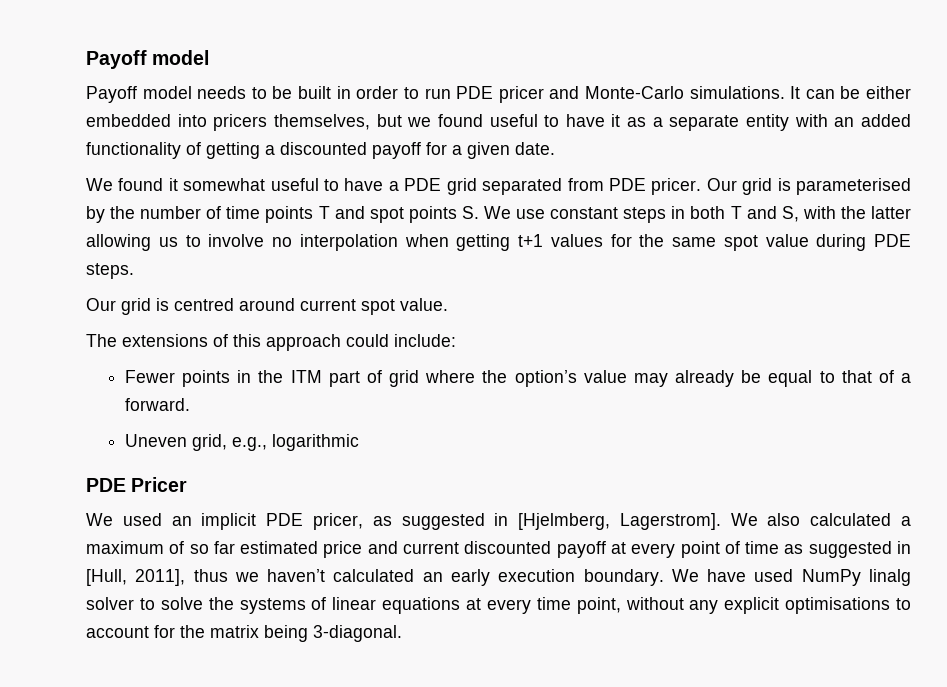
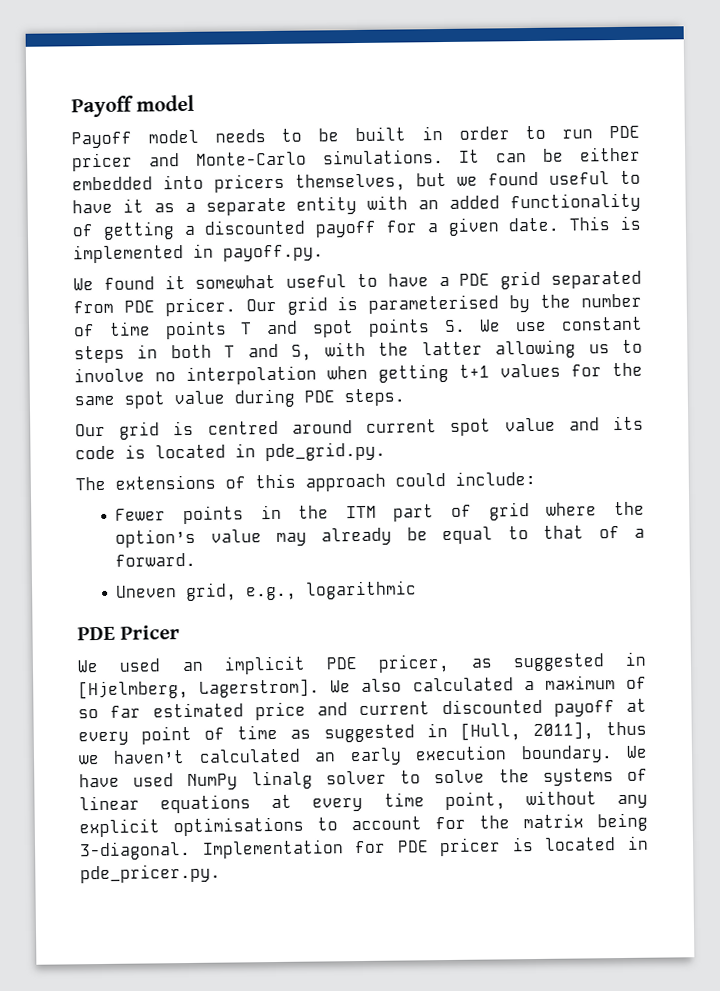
(555, 148) none -> [569,215,641,231] [73,243,324,264] This is implemented in payoff.py.
[400,298,448,311] value. -> [504,415,644,432] [75,441,386,462] value and its code is located in pde_grid.py.
(402, 633) none -> [201,835,649,859] [80,863,221,884] Implementation for PDE pricer is located in pde_pricer.py.

